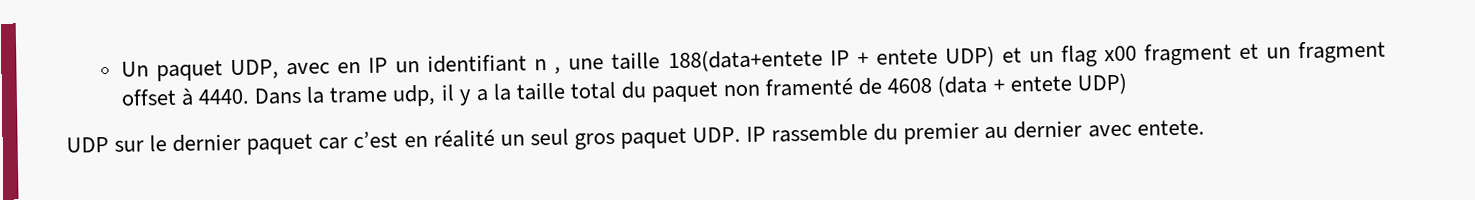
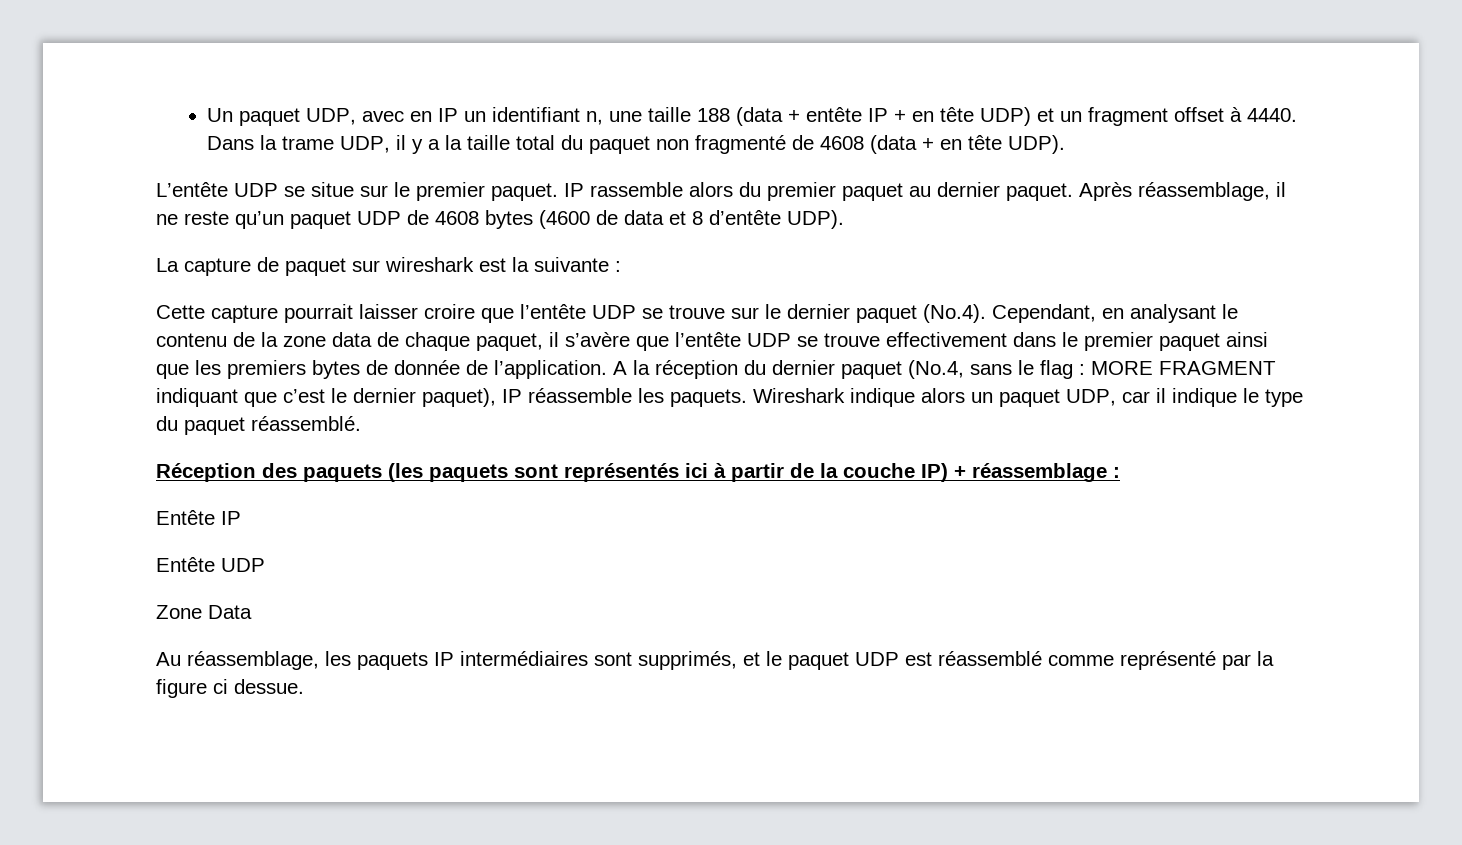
[534,43,1232,74] n , une taille 188(data+entete IP + entete UDP) et un flag x00 fragment -> [585,107,1031,126] n, une taille 188 (data + entête IP + en tête UDP)
[392,84,437,107] udp, -> [339,136,390,153] UDP,
[765,77,854,97] framenté -> [694,135,786,154] fragmenté
[1009,72,1127,95] [66,119,1205,155] entete UDP) // UDP sur le dernier paquet car c’est en réalité un seul gros paquet UDP. IP rassemble du premier au dernier avec entete. -> [939,135,1065,154] [156,182,1286,201] [156,210,844,229] [156,257,621,276] [156,304,1238,323] [156,332,1268,351] [156,360,1276,379] [156,388,1303,407] [156,416,361,435] [156,463,1120,482] [156,510,241,525] [156,557,265,572] [156,605,252,619] [156,651,1274,670] [156,679,304,698] en tête UDP). // L’entête UDP se situe sur le premier paquet. IP rassemble alors du premier paquet au dernier paquet. Après réassemblage, il ne reste qu’un paquet UDP de 4608 bytes (4600 de data et 8 d’entête UDP). // La capture de paquet sur wireshark est la suivante : // Cette capture pourrait laisser croire que l’entête UDP se trouve sur le dernier paquet (No.4). Cependant, en analysant le contenu de la zone data de chaque paquet, il s’avère que l’entête UDP se trouve effectivement dans le premier paquet ainsi que les premiers bytes de donnée de l’application. A la réception du dernier paquet (No.4, sans le flag : MORE FRAGMENT indiquant que c’est le dernier paquet), IP réassemble les paquets. Wireshark indique alors un paquet UDP, car il indique le type du paquet réassemblé. // Réception des paquets (les paquets sont représentés ici à partir de la couche IP) + réassemblage : // Entête IP // Entête UDP // Zone Data // Au réassemblage, les paquets IP intermédiaires sont supprimés, et le paquet UDP est réassemblé comme représenté par la figure ci dessue.

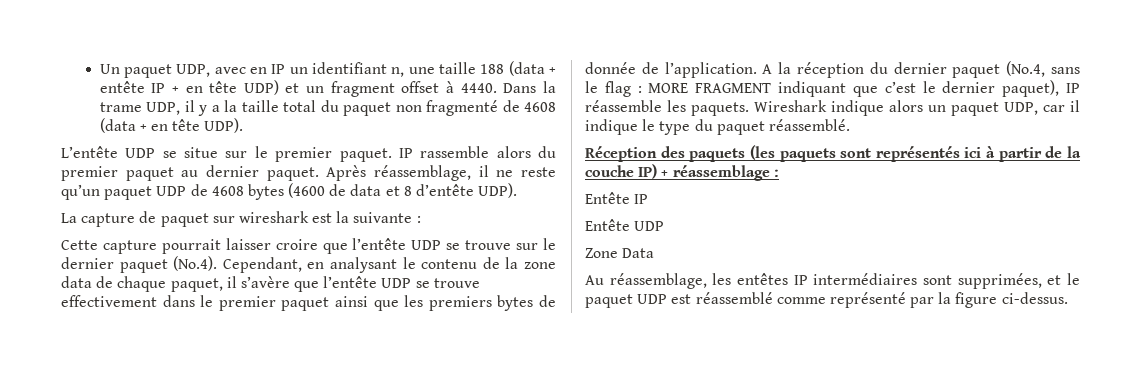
[357,652,428,670] paquets -> [737,273,788,285] entêtes
[638,651,737,670] supprimés, -> [957,273,1042,289] supprimées,
[213,679,304,694] ci dessue. -> [1001,292,1068,304] ci-dessus.

